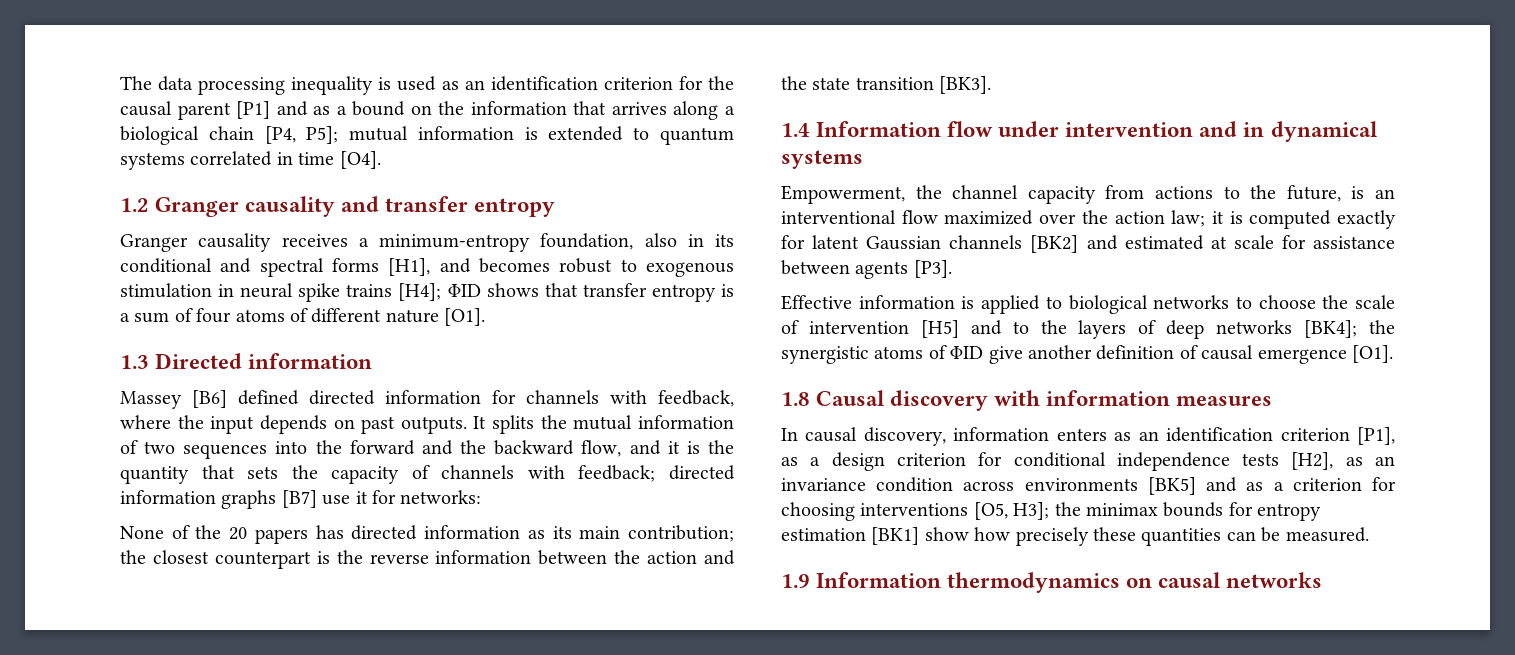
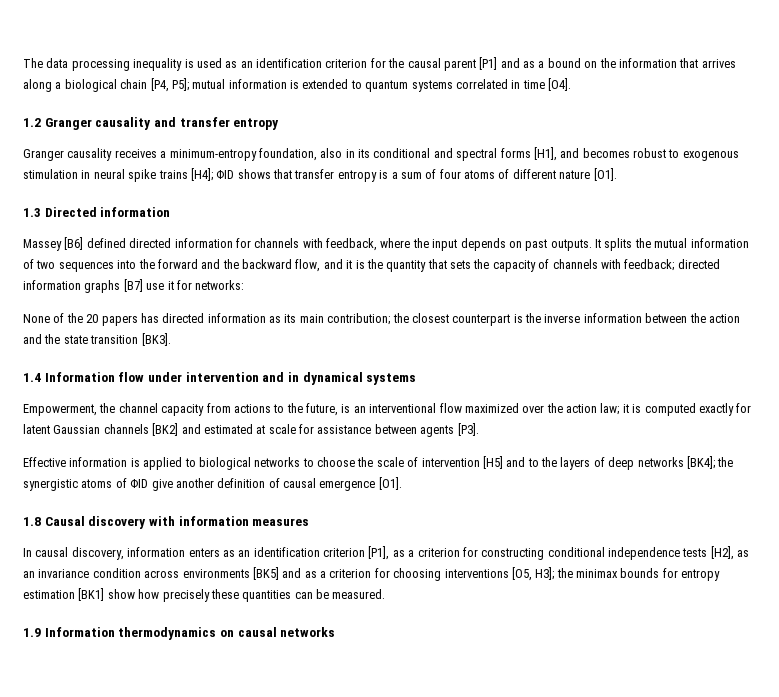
[369,554,429,564] reverse -> [544,314,581,323] inverse
[831,452,1003,471] design criterion for -> [417,547,545,560] criterion for constructing

